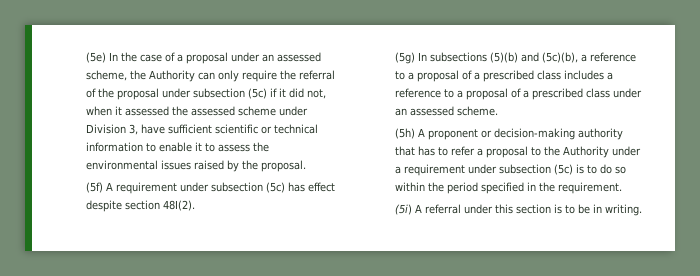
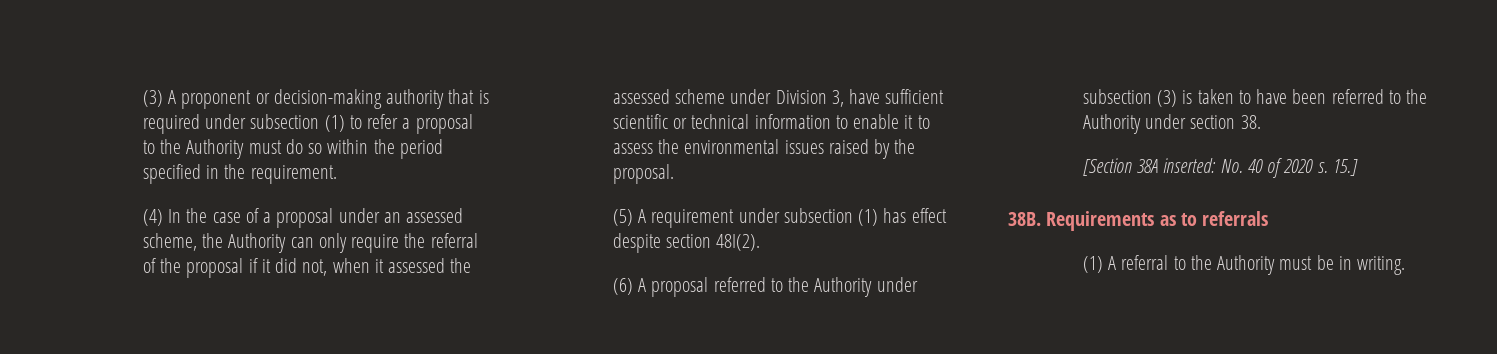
[86,52,107,63] (5e) -> [142,89,489,109] [142,114,473,134] [142,139,443,159] [142,164,337,184] [142,209,163,226] (3) A proponent or decision-making authority that is required under subsection (1) to refer a proposal to the Authority must do so within the period specified in the requirement. // (4)
[162,88,268,99] under subsection (5c) -> (244, 268) none
[86,182,104,193] (5f) -> [612,209,633,226] (5)
[266,182,286,193] (5c) -> [858,209,879,226] (1)
[395,52,637,64] [395,70,614,82] [395,88,643,100] [395,106,499,116] [395,128,624,140] [395,146,642,158] [395,164,627,176] [395,182,623,194] [395,204,576,215] (5g) In subsections (5)(b) and (5c)(b), a reference to a proposal of a prescribed class includes a reference to a proposal of a prescribed class under an assessed scheme. // (5h) A proponent or decision-making authority that has to refer a proposal to the Authority under a requirement under subsection (5c) is to do so within the period specified in the requirement. // (5i) A referral under this section is to -> [612,277,918,297] [1082,89,1428,107] [1082,114,1261,134] [1082,158,1358,178] [1008,211,1269,231] [1082,255,1313,275] (6) A proposal referred to the Authority under subsection (3) is taken to have been referred to the Authority under section 38. // [Section 38A inserted: No. 40 of 2020 s. 15.] // 38B. Requirements as to referrals // (1) A referral to the Authority must

